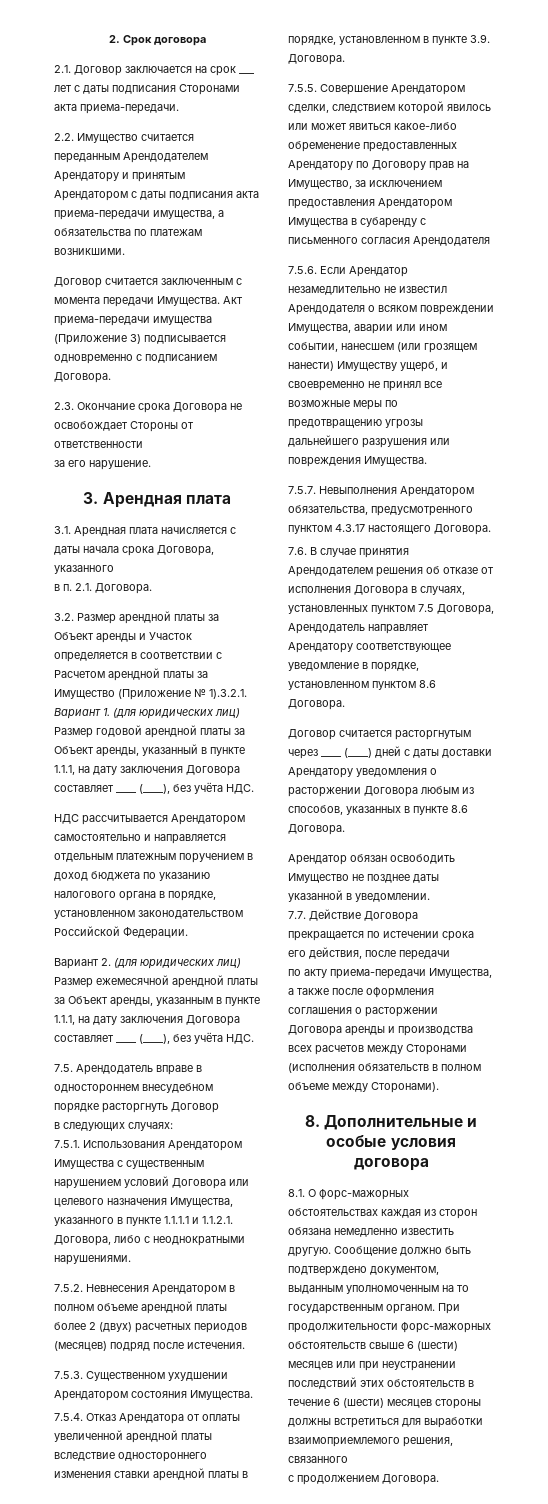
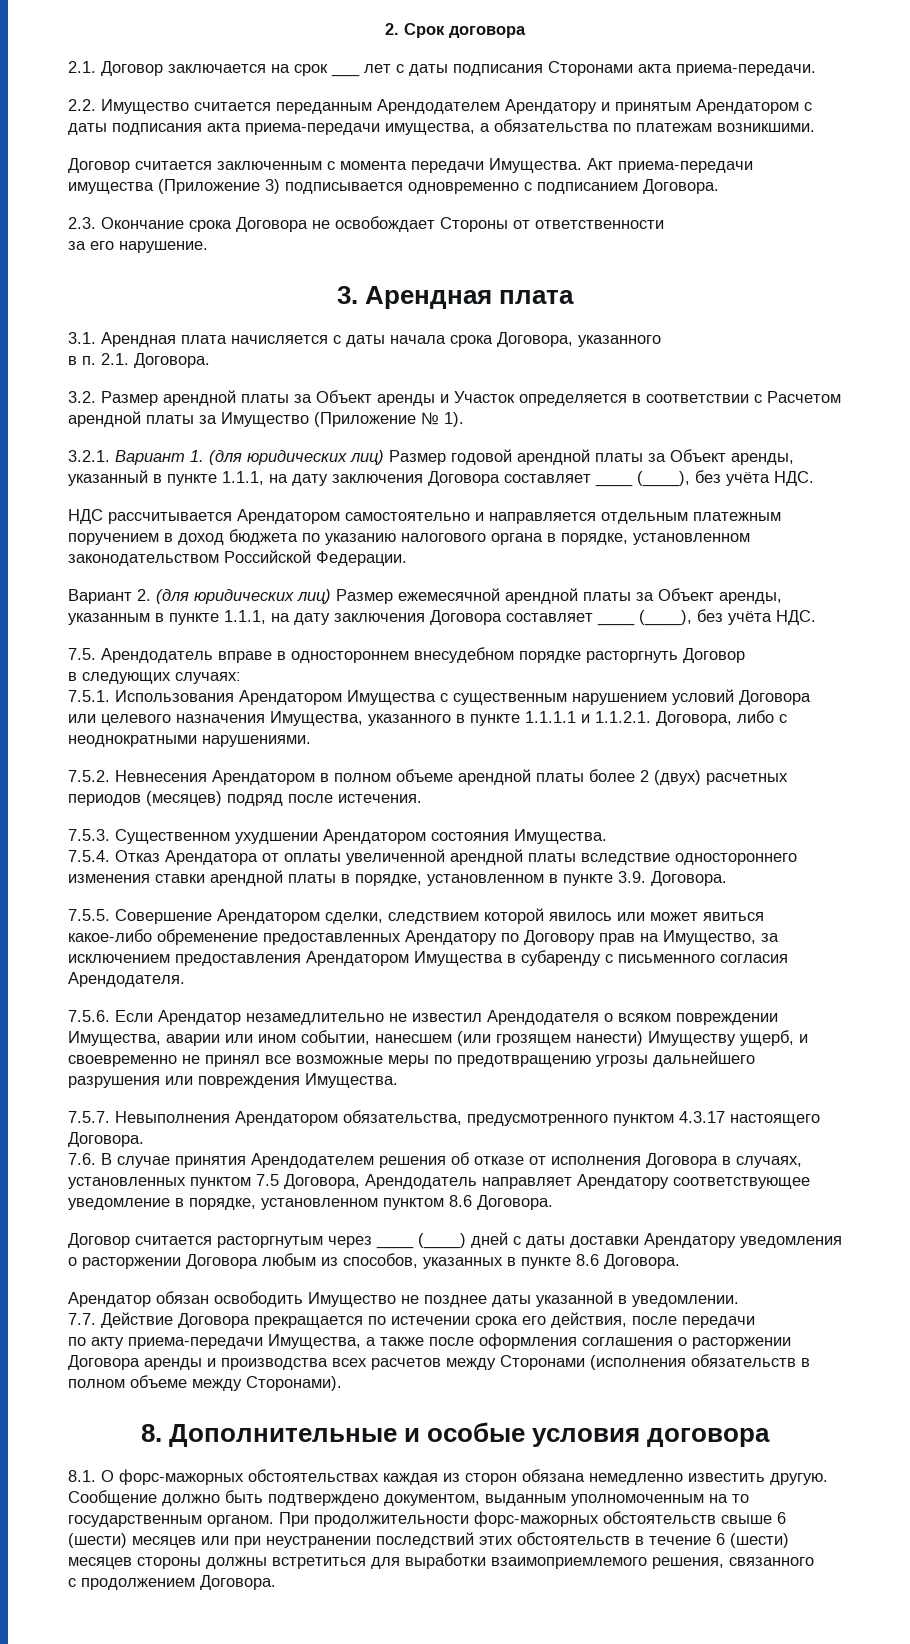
[209,689,247,699] 1).3.2.1. -> [444,412,464,427] [68,450,110,462] 1). // 3.2.1.
[413,236,490,247] Арендодателя -> [68,972,185,987] Арендодателя.

